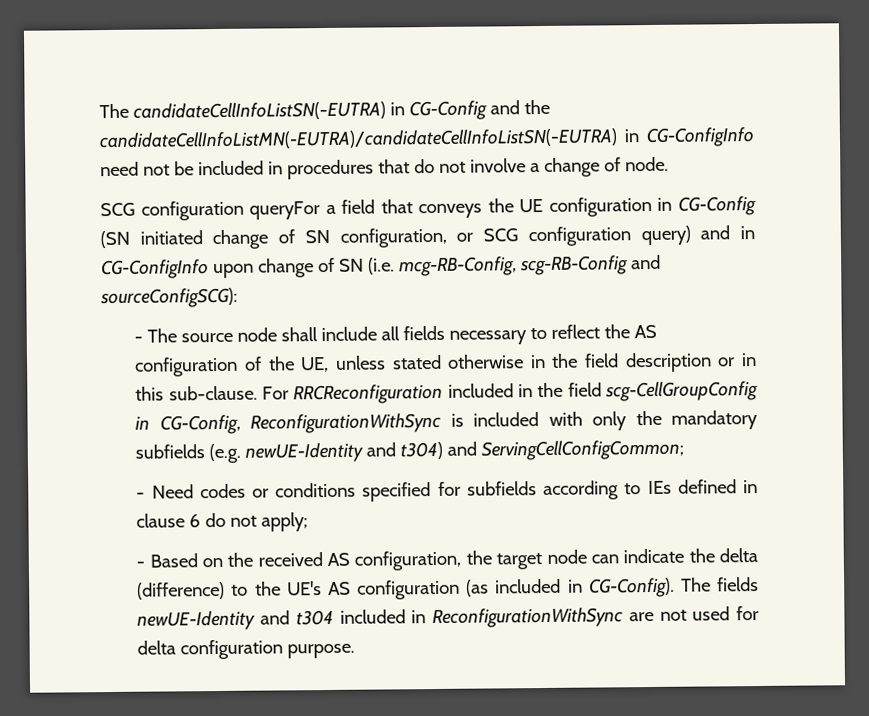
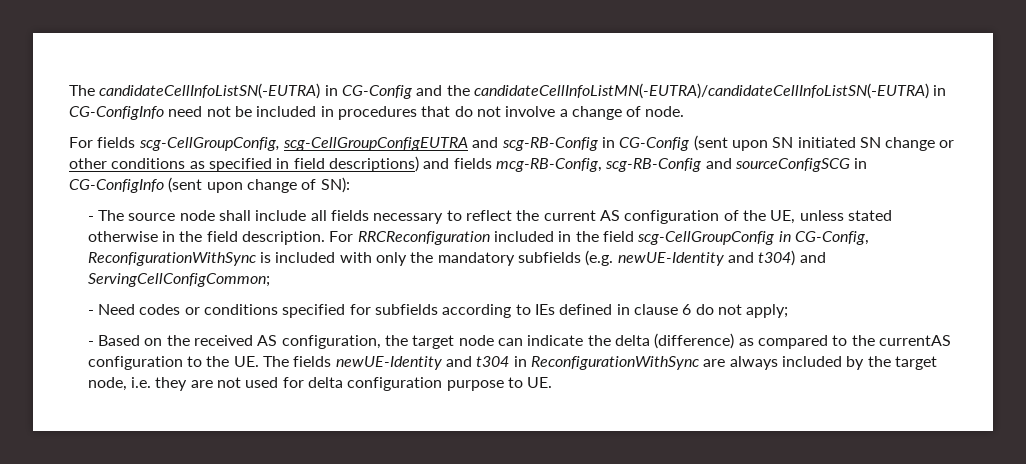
[100,196,756,221] [100,225,756,250] [101,259,209,280] SCG configuration queryFor a field that conveys the UE configuration in CG-Config (SN initiated change of SN configuration, or SCG configuration query) and in CG-ConfigInfo -> [69,135,955,151] [69,156,868,172] [69,177,203,193] For fields scg-CellGroupConfig, scg-CellGroupConfigEUTRA and scg-RB-Config in CG-Config (sent upon SN initiated SN change or other conditions as specified in field descriptions) and fields mcg-RB-Config, scg-RB-Config and sourceConfigSCG in CG-ConfigInfo (sent
[338,254,661,277] [100,287,238,309] SN (i.e. mcg-RB-Config, scg-RB-Config and sourceConfigSCG): -> [320,177,350,193] SN):
(631, 331) none -> [543,210,596,221] current
[624,352,757,373] [135,385,258,401] description or in this sub-clause. -> [242,231,326,245] description.
[231,577,675,600] to the UE's AS configuration (as included in CG-Config). -> [738,335,951,349] [87,356,259,370] as compared to the currentAS configuration to the UE.
[339,609,406,624] included -> (510, 361) none
(654, 616) none -> [729,356,937,370] [87,377,213,391] always included by the target node, i.e. they are
[287,643,356,659] purpose. -> [446,377,553,391] purpose to UE.

